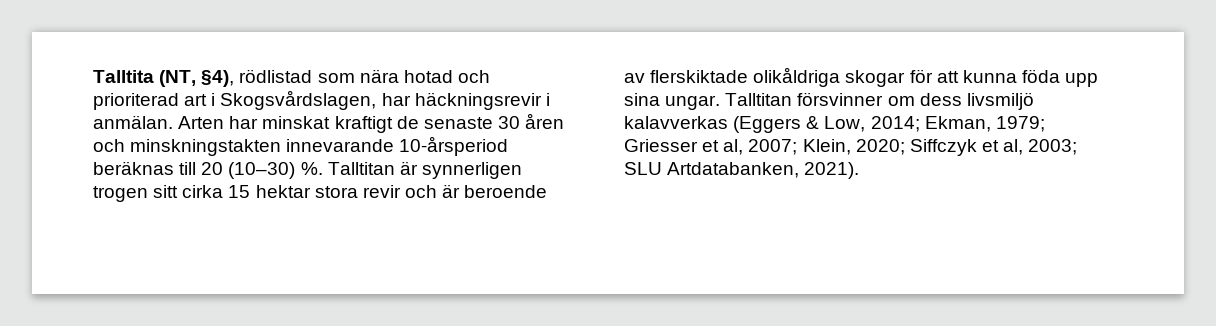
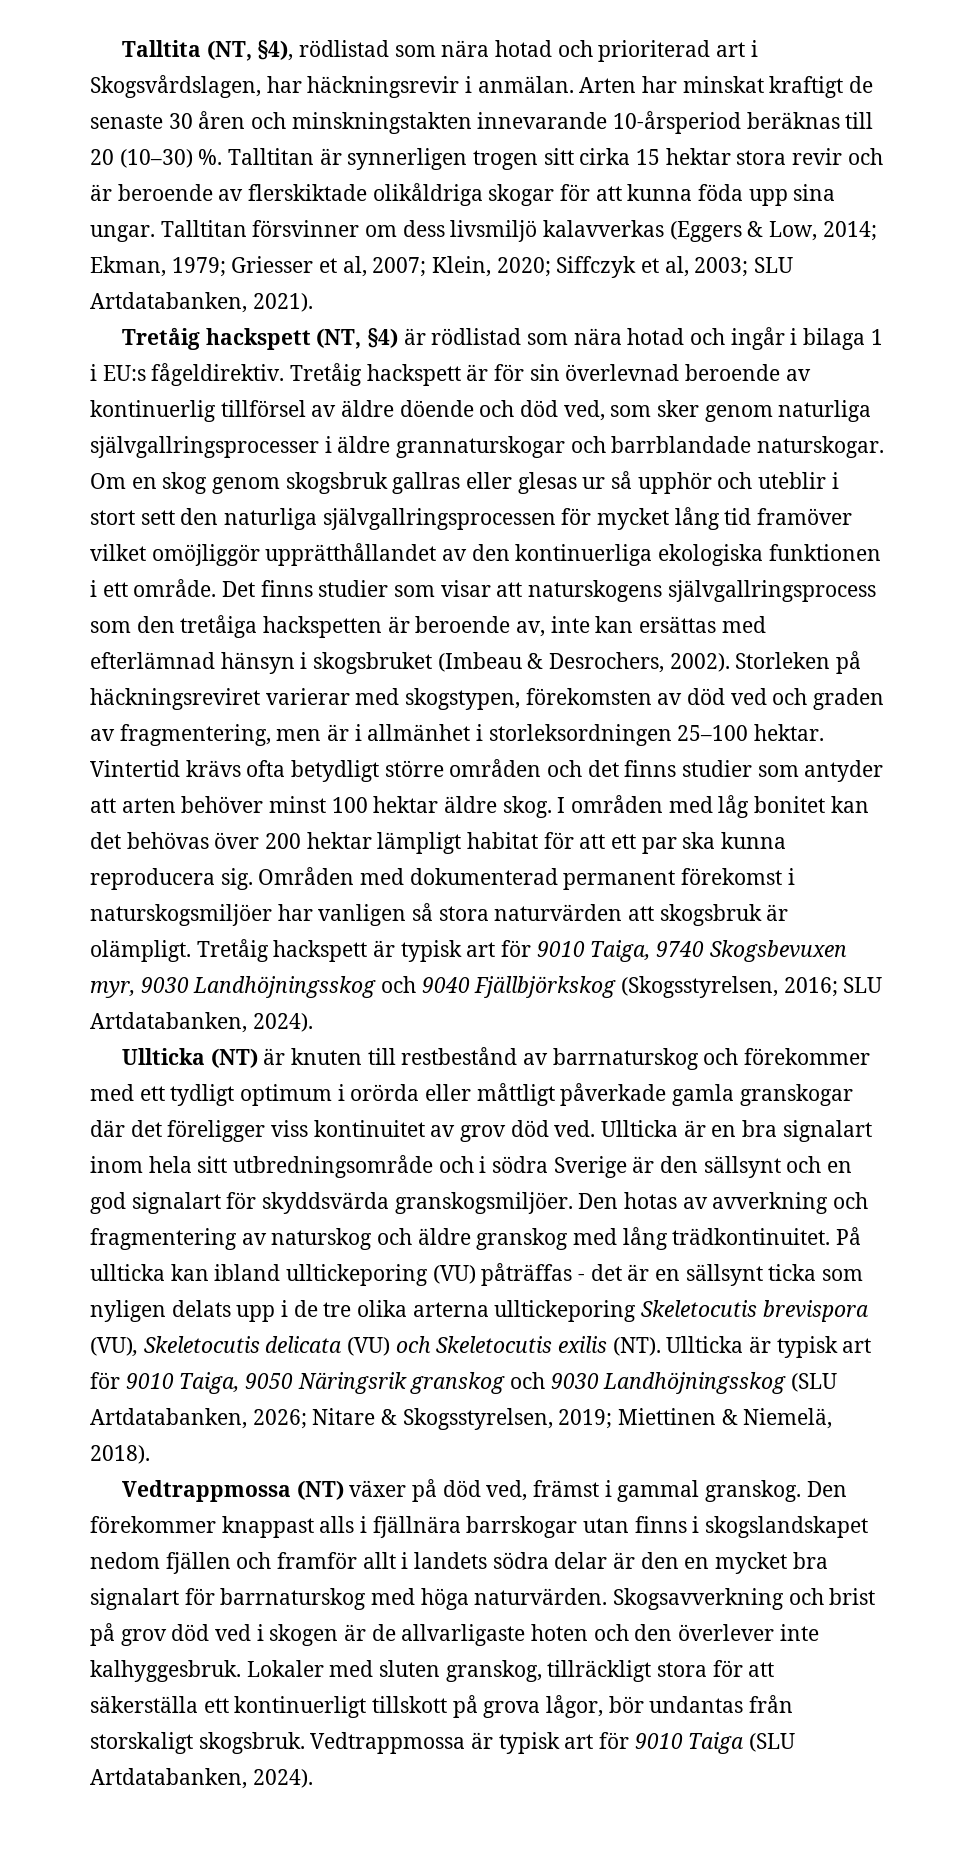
(860, 170) none -> [121,327,883,350] [90,363,811,386] [90,400,872,422] [90,436,885,458] [90,471,839,494] [90,507,853,530] [90,543,881,566] [90,579,876,602] [90,615,766,638] [90,651,862,674] [90,688,885,710] [90,724,825,746] [90,759,884,782] [90,795,869,818] [90,832,787,854] [90,867,795,890] [90,903,789,926] [90,939,847,962] [90,976,883,998] [90,1012,313,1033] [121,1047,870,1070] [90,1083,853,1106] [90,1120,872,1142] [90,1155,853,1178] [90,1192,869,1214] [90,1227,862,1250] [90,1263,864,1286] [90,1300,869,1322] [90,1336,872,1358] [90,1372,838,1394] [90,1408,833,1430] [90,1445,150,1464] [121,1479,847,1502] [90,1516,869,1538] [90,1552,828,1574] [90,1588,876,1610] [90,1623,819,1646] [90,1660,775,1682] [90,1695,794,1718] [90,1732,796,1754] [90,1768,313,1789] // Tretåig hackspett (NT, §4) är rödlistad som nära hotad och ingår i bilaga 1 i EU:s fågeldirektiv. Tretåig hackspett är för sin överlevnad beroende av kontinuerlig tillförsel av äldre döende och död ved, som sker genom naturliga självgallringsprocesser i äldre grannaturskogar och barrblandade naturskogar. Om en skog genom skogsbruk gallras eller glesas ur så upphör och uteblir i stort sett den naturliga självgallringsprocessen för mycket lång tid framöver vilket omöjliggör upprätthållandet av den kontinuerliga ekologiska funktionen i ett område. Det finns studier som visar att naturskogens självgallringsprocess som den tretåiga hackspetten är beroende av, inte kan ersättas med efterlämnad hänsyn i skogsbruket (Imbeau & Desrochers, 2002). Storleken på häckningsreviret varierar med skogstypen, förekomsten av död ved och graden av fragmentering, men är i allmänhet i storleksordningen 25–100 hektar. Vintertid krävs ofta betydligt större områden och det finns studier som antyder att arten behöver minst 100 hektar äldre skog. I områden med låg bonitet kan det behövas över 200 hektar lämpligt habitat för att ett par ska kunna reproducera sig. Områden med dokumenterad permanent förekomst i naturskogsmiljöer har vanligen så stora naturvärden att skogsbruk är olämpligt. Tretåig hackspett är typisk art för 9010 Taiga, 9740 Skogsbevuxen myr, 9030 Landhöjningsskog och 9040 Fjällbjörkskog (Skogsstyrelsen, 2016; SLU Artdatabanken, 2024). // Ullticka (NT) är knuten till restbestånd av barrnaturskog och förekommer med ett tydligt optimum i orörda eller måttligt påverkade gamla granskogar där det föreligger viss kontinuitet av grov död ved. Ullticka är en bra signalart inom hela sitt utbredningsområde och i södra Sverige är den sällsynt och en god signalart för skyddsvärda granskogsmiljöer. Den hotas av avverkning och fragmentering av naturskog och äldre granskog med lång trädkontinuitet. På ullticka kan ibland ulltickeporing (VU) påträffas - det är en sällsynt ticka som nyligen delats upp i de tre olika arterna ulltickeporing Skeletocutis brevispora (VU), Skeletocutis delicata (VU) och Skeletocutis exilis (NT). Ullticka är typisk art för 9010 Taiga, 9050 Näringsrik granskog och 9030 Landhöjningsskog (SLU Artdatabanken, 2026; Nitare & Skogsstyrelsen, 2019; Miettinen & Niemelä, 2018). // Vedtrappmossa (NT) växer på död ved, främst i gammal granskog. Den förekommer knappast alls i fjällnära barrskogar utan finns i skogslandskapet nedom fjällen och framför allt i landets södra delar är den en mycket bra signalart för barrnaturskog med höga naturvärden. Skogsavverkning och brist på grov död ved i skogen är de allvarligaste hoten och den överlever inte kalhyggesbruk. Lokaler med sluten granskog, tillräckligt stora för att säkerställa ett kontinuerligt tillskott på grova lågor, bör undantas från storskaligt skogsbruk. Vedtrappmossa är typisk art för 9010 Taiga (SLU Artdatabanken, 2024).

